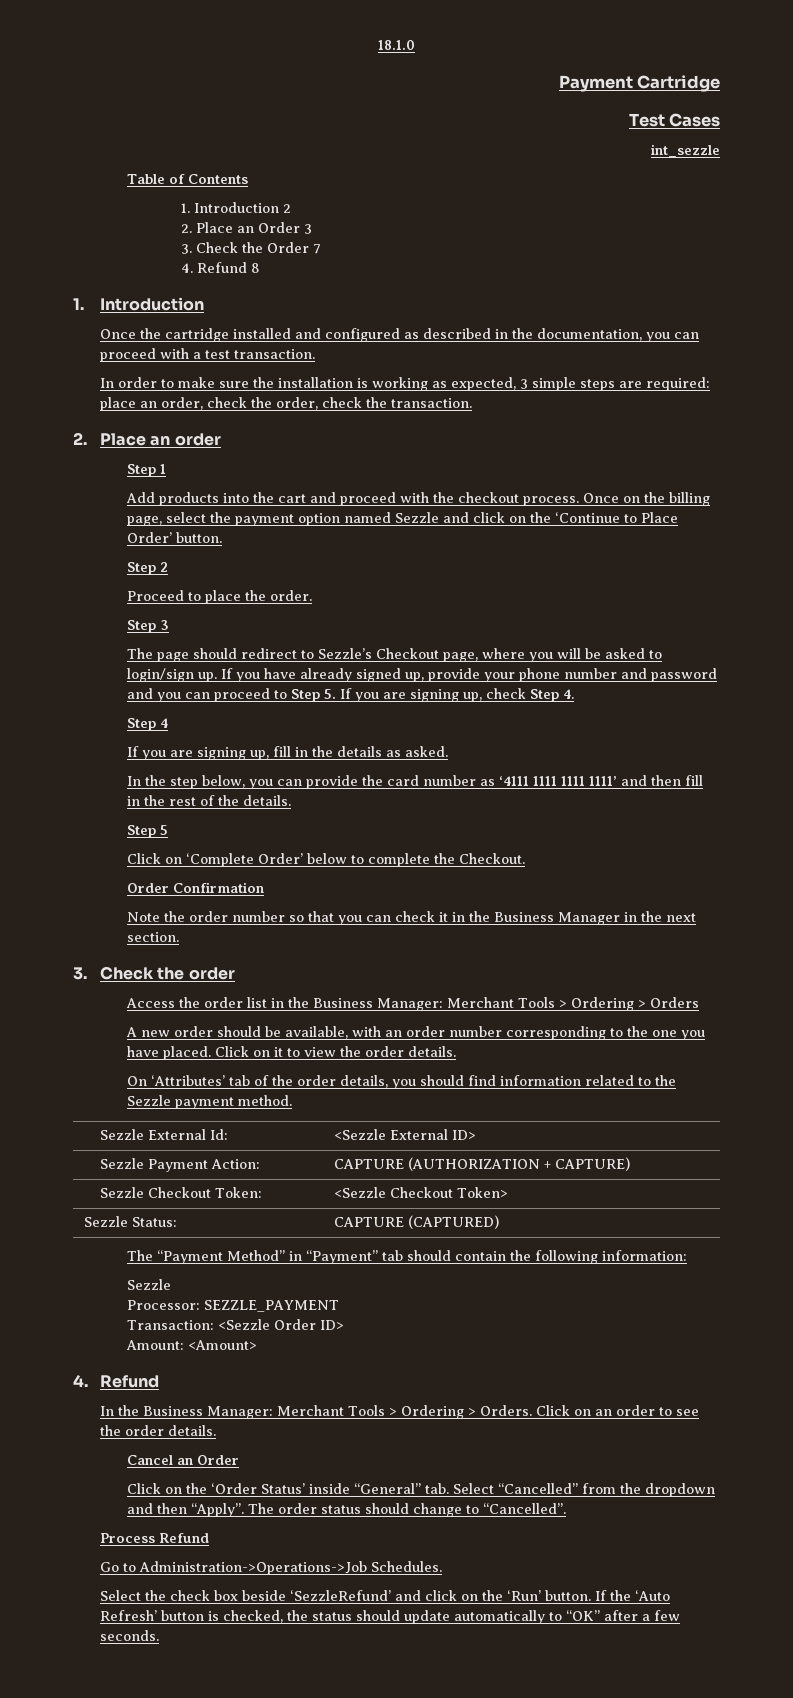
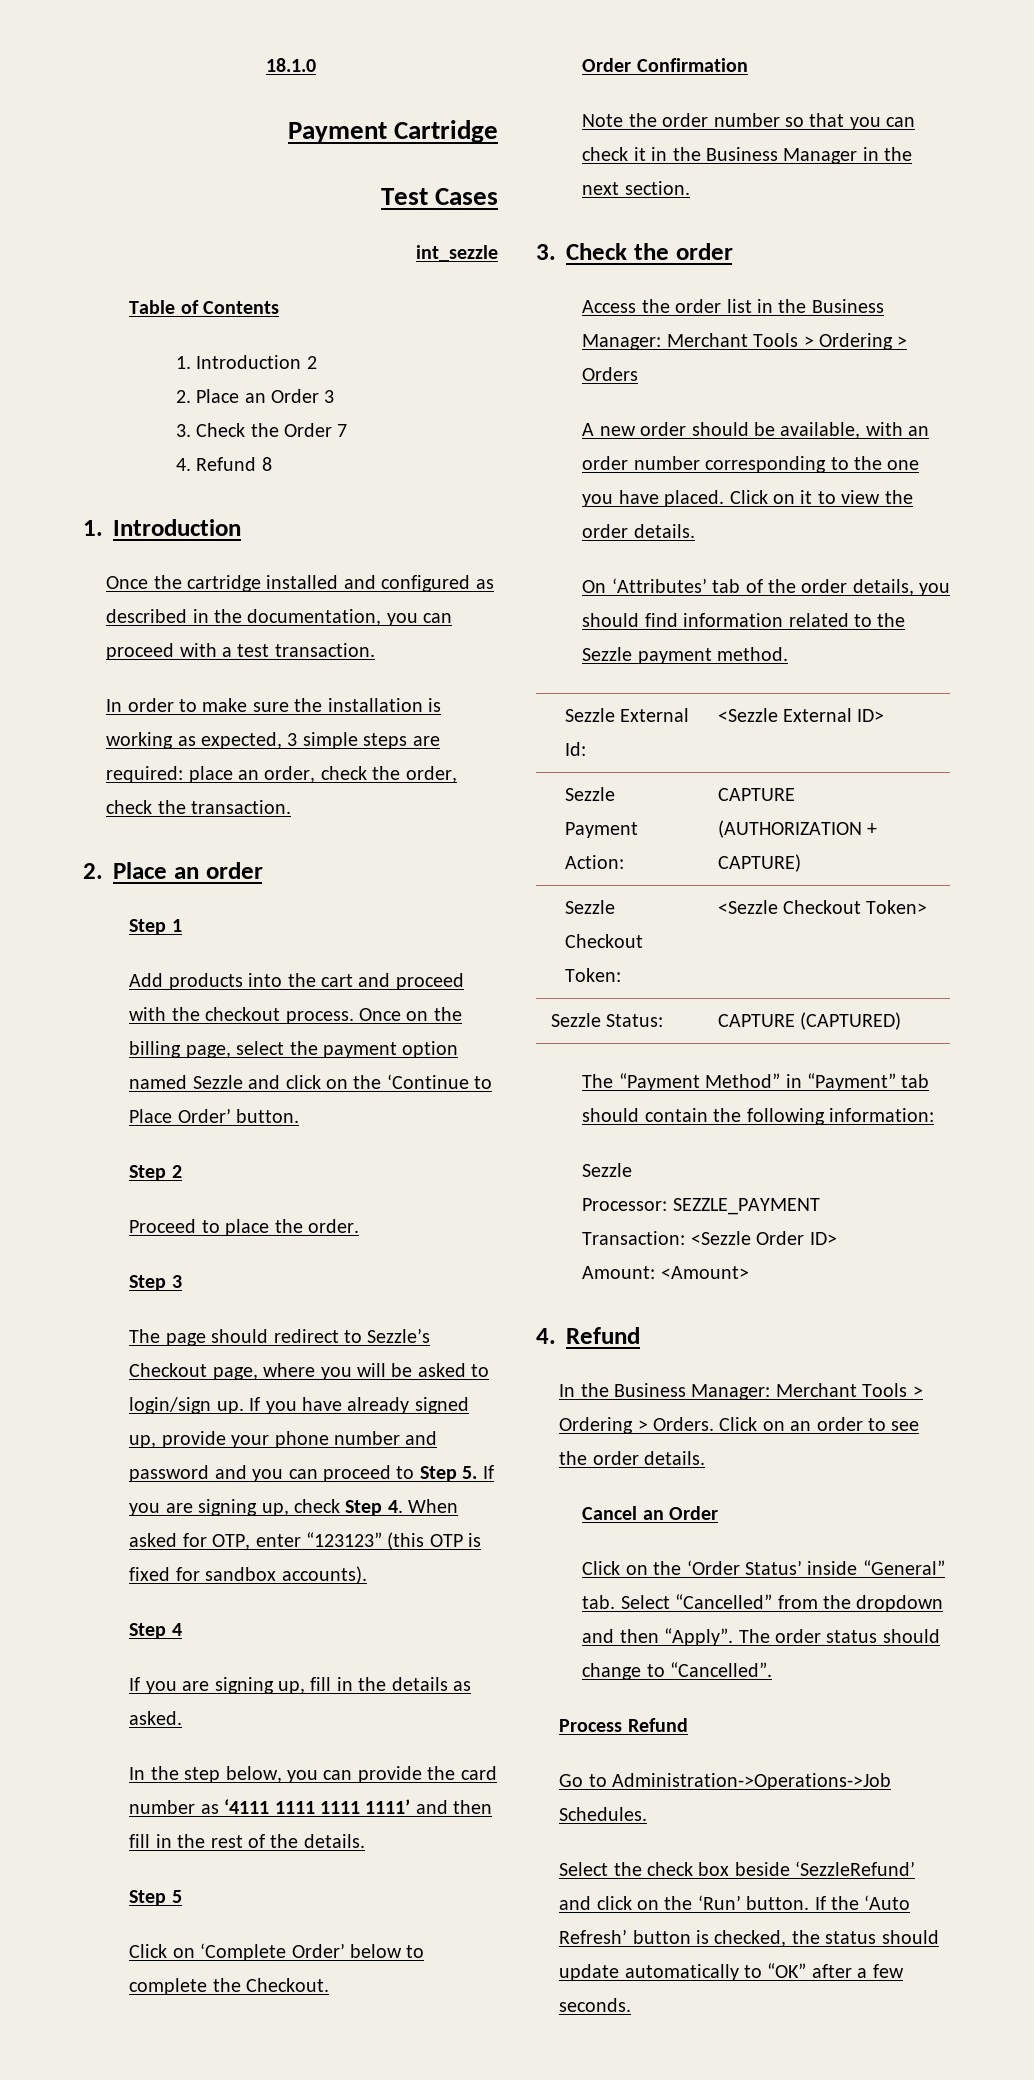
(575, 694) none -> [408,1499,459,1513] [129,1532,482,1550] [129,1566,367,1584] When asked for OTP, enter “123123” (this OTP is fixed for sandbox accounts).

